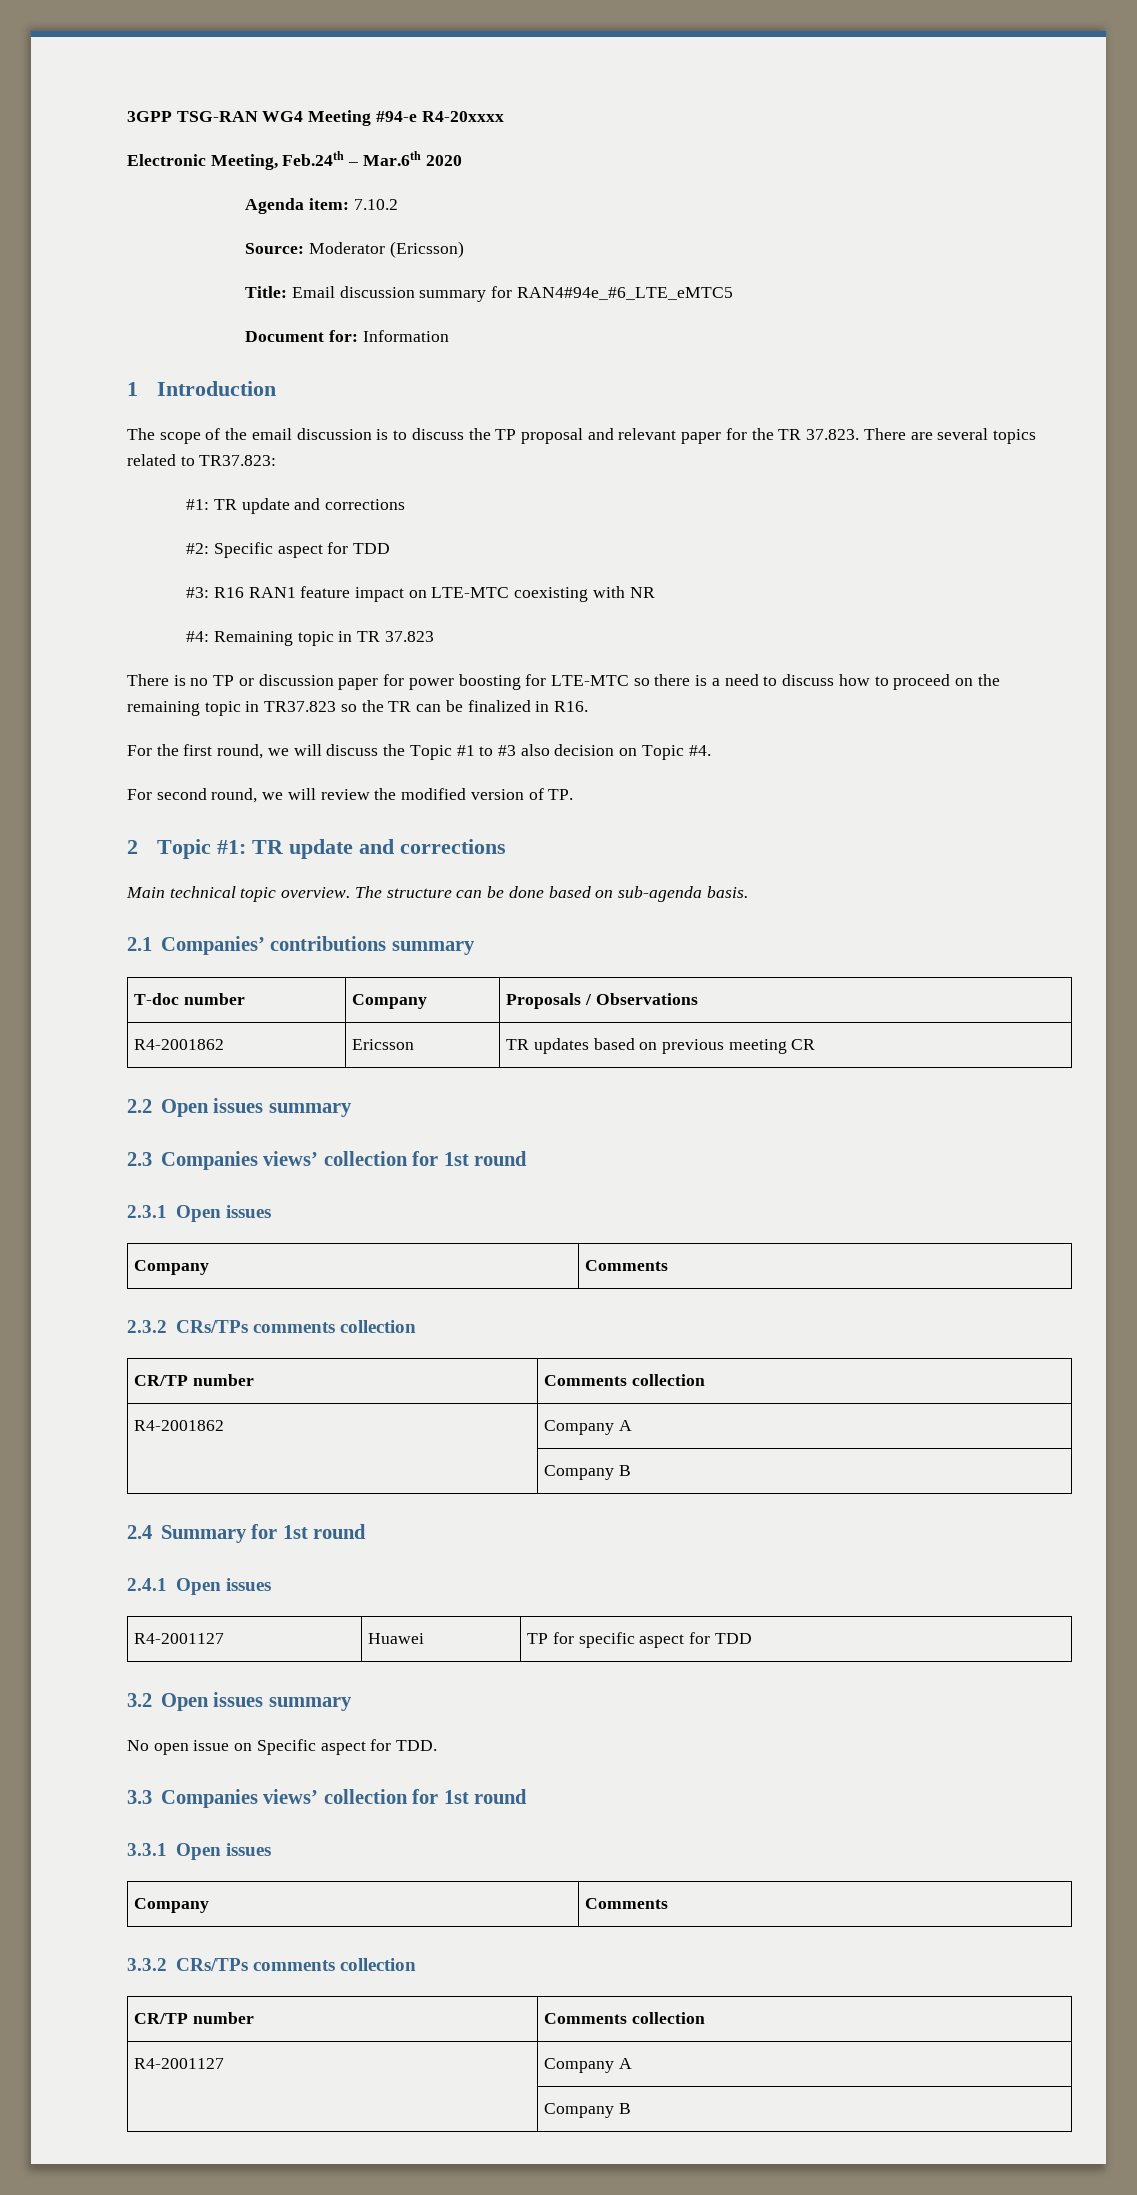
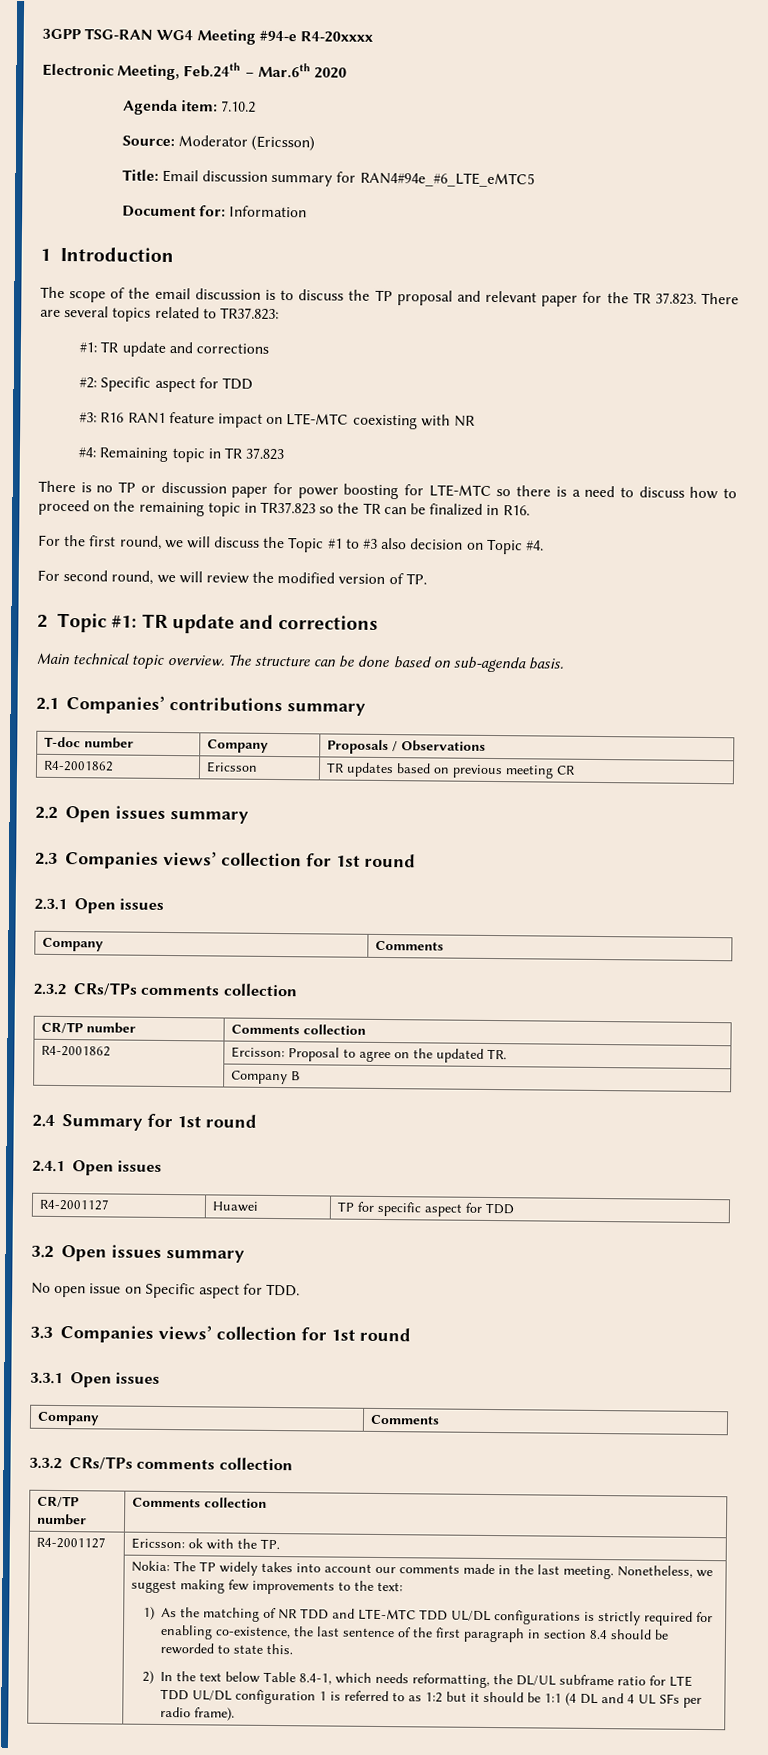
[544,1420,632,1435] Company A -> [230,1046,507,1063] Ercisson: Proposal to agree on the updated TR.
[544,2058,632,2073] [544,2103,631,2118] Company A // | Company B -> [130,1537,280,1550] [130,1560,713,1580] [130,1579,403,1595] [143,1606,714,1626] [160,1624,670,1643] [160,1642,294,1655] [142,1670,694,1689] [160,1688,703,1708] [160,1706,236,1721] Ericsson: ok with the TP. // | Nokia: The TP widely takes into account our comments made in the last meeting. Nonetheless, we suggest making few improvements to the text: // 1) As the matching of NR TDD and LTE-MTC TDD UL/DL configurations is strictly required for enabling co-existence, the last sentence of the first paragraph in section 8.4 should be reworded to state this. // 2) In the text below Table 8.4-1, which needs reformatting, the DL/UL subframe ratio for LTE TDD UL/DL configuration 1 is referred to as 1:2 but it should be 1:1 (4 DL and 4 UL SFs per radio frame).

